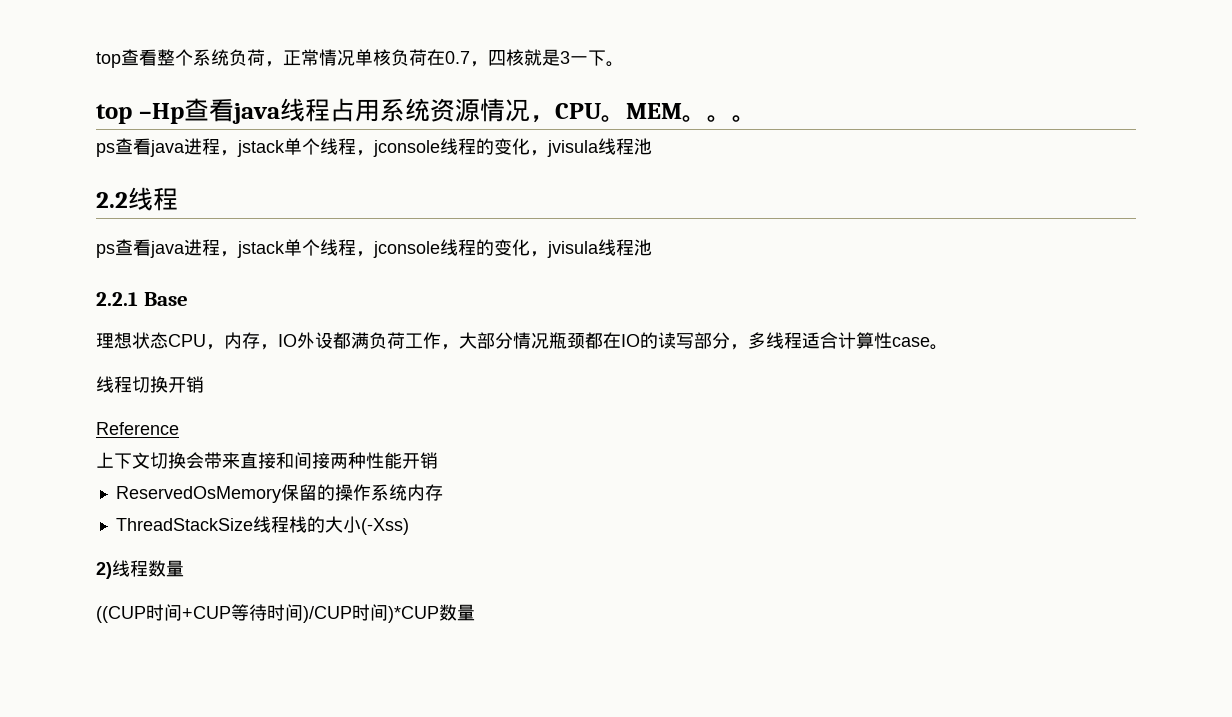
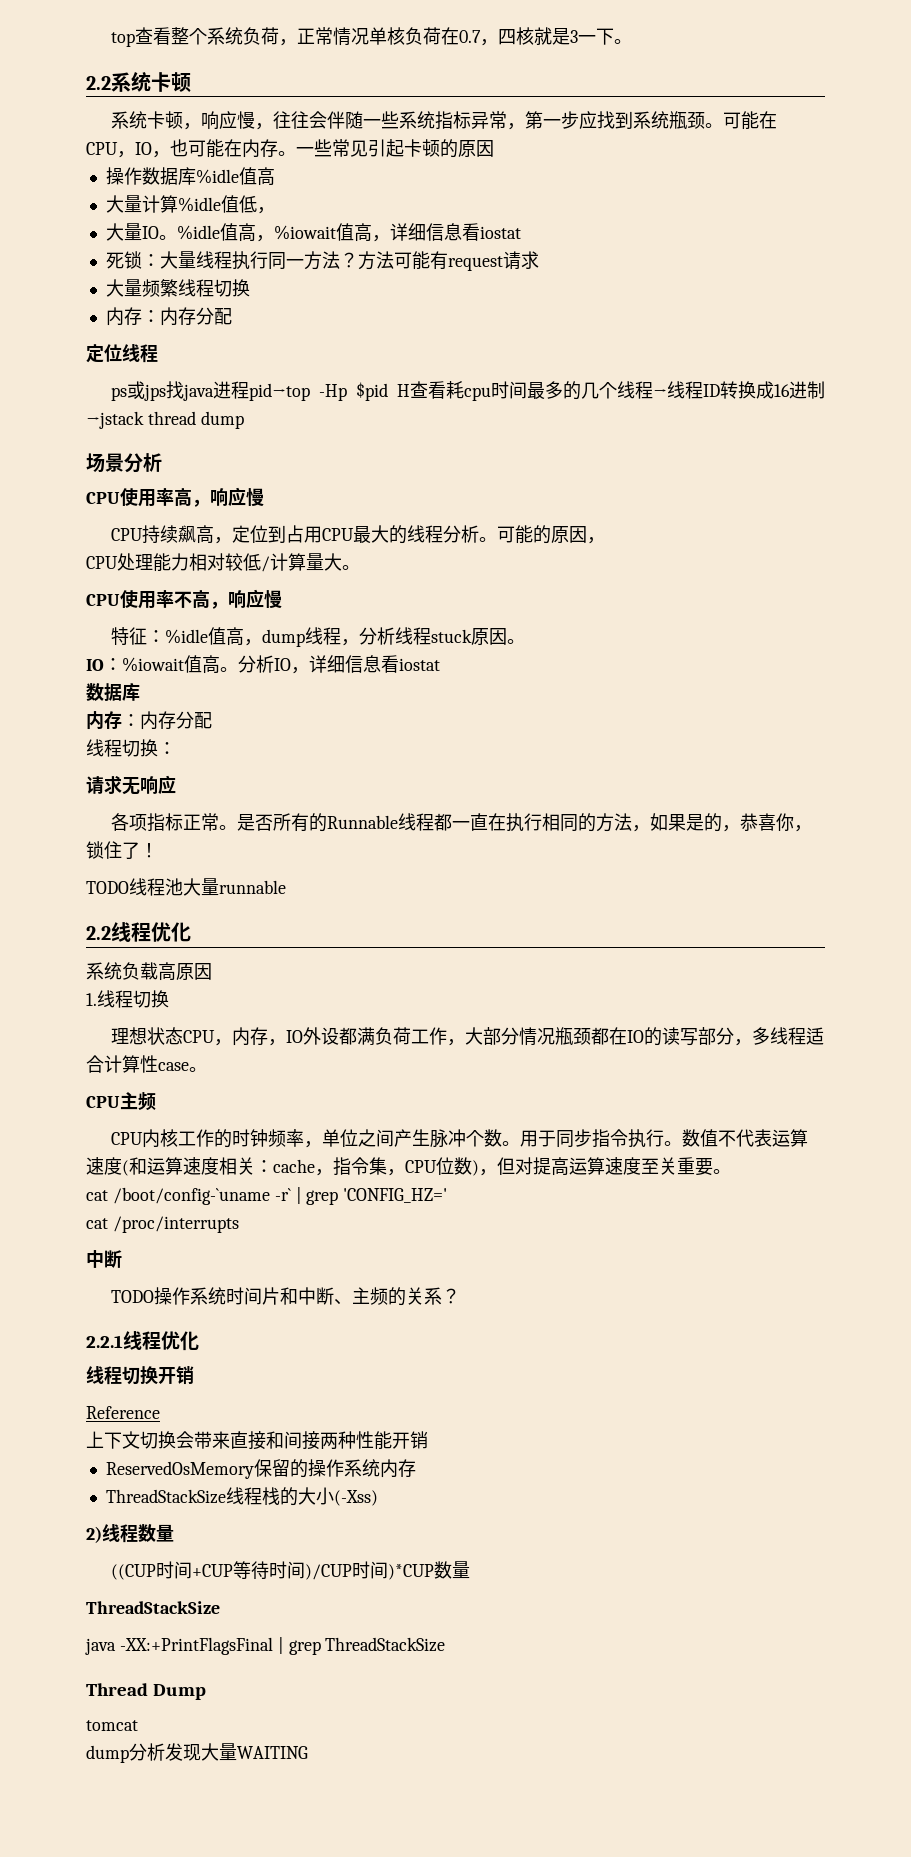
[96,98,757,124] [96,138,652,157] top –Hp查看java线程占用系统资源情况，CPU。MEM。。。 // ps查看java进程，jstack单个线程，jconsole线程的变化，jvisula线程池 -> [86,71,191,92] [111,111,778,130] [86,139,494,158] [105,167,275,186] [105,195,275,214] [105,223,521,242] [105,251,539,271] [105,279,250,297] [105,307,232,326] [86,344,158,363] [111,381,825,401] [86,411,244,429] [86,453,162,473] [86,487,264,507] [111,525,606,544] [86,553,360,572] [86,589,282,609] [111,627,526,647] [86,655,440,674] [86,683,140,701] [86,711,212,730] [86,739,176,757] [86,775,176,795] [111,813,813,832] [86,841,158,859] [86,878,286,896] 2.2系统卡顿 // 系统卡顿，响应慢，往往会伴随一些系统指标异常，第一步应找到系统瓶颈。可能在CPU，IO，也可能在内存。一些常见引起卡顿的原因 // 操作数据库%idle值高 // 大量计算%idle值低， // 大量IO。%idle值高，%iowait值高，详细信息看iostat // 死锁：大量线程执行同一方法？方法可能有request请求 // 大量频繁线程切换 // 内存：内存分配 // 定位线程 // ps或jps找java进程pid→top -Hp $pid H查看耗cpu时间最多的几个线程→线程ID转换成16进制→jstack thread dump // 场景分析 // CPU使用率高，响应慢 // CPU持续飙高，定位到占用CPU最大的线程分析。可能的原因， // CPU处理能力相对较低/计算量大。 // CPU使用率不高，响应慢 // 特征：%idle值高，dump线程，分析线程stuck原因。 // IO：%iowait值高。分析IO，详细信息看iostat // 数据库 // 内存：内存分配 // 线程切换： // 请求无响应 // 各项指标正常。是否所有的Runnable线程都一直在执行相同的方法，如果是的，恭喜你，锁住了！ // TODO线程池大量runnable
[96,239,652,258] [96,292,188,306] // ps查看java进程，jstack单个线程，jconsole线程的变化，jvisula线程池 // 2.2.1 Base -> [151,922,191,942] [86,962,212,981] [86,990,169,1008] 优化 // 系统负载高原因 // 1.线程切换
(948, 347) none -> [86,1092,156,1111] [111,1129,809,1148] [86,1157,731,1176] [86,1187,448,1205] [86,1216,239,1233] [86,1250,122,1268] [111,1287,461,1306] [86,1331,199,1351] // CPU主频 // CPU内核工作的时钟频率，单位之间产生脉冲个数。用于同步指令执行。数值不代表运算速度(和运算速度相关：cache，指令集，CPU位数)，但对提高运算速度至关重要。 // cat /boot/config-`uname -r` | grep 'CONFIG_HZ=' // cat /proc/interrupts // 中断 // TODO操作系统时间片和中断、主频的关系？ // 2.2.1线程优化
(475, 612) none -> [86,1601,220,1614] [85,1637,446,1655] [86,1683,207,1700] [86,1720,138,1731] [86,1743,308,1763] // ThreadStackSize // java -XX:+PrintFlagsFinal | grep ThreadStackSize // Thread Dump // tomcat // dump分析发现大量WAITING

